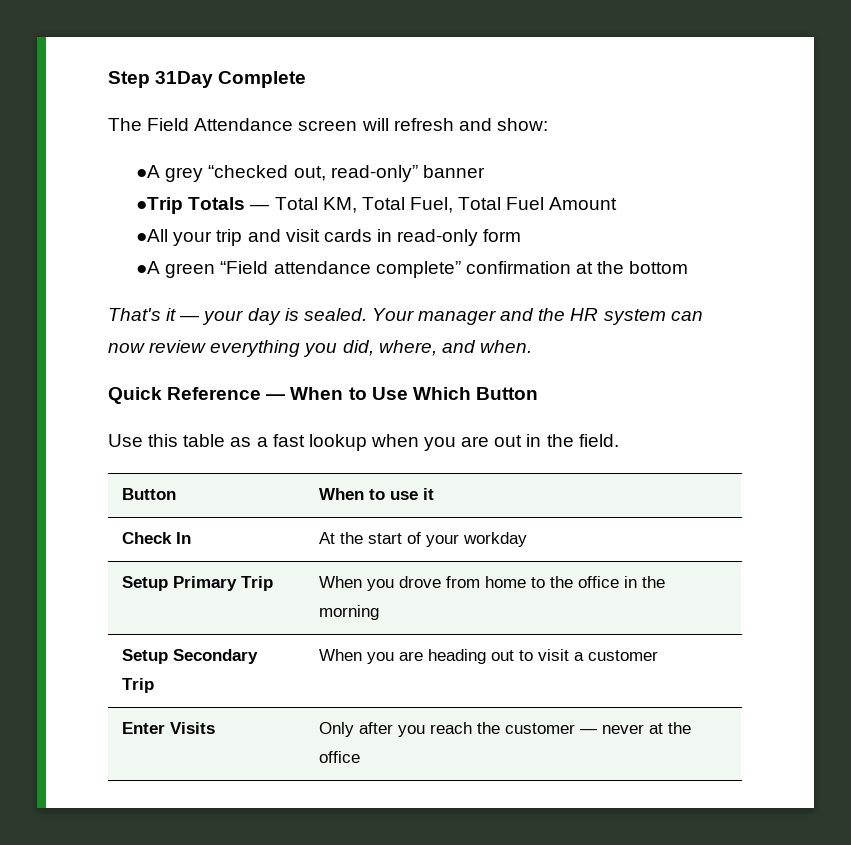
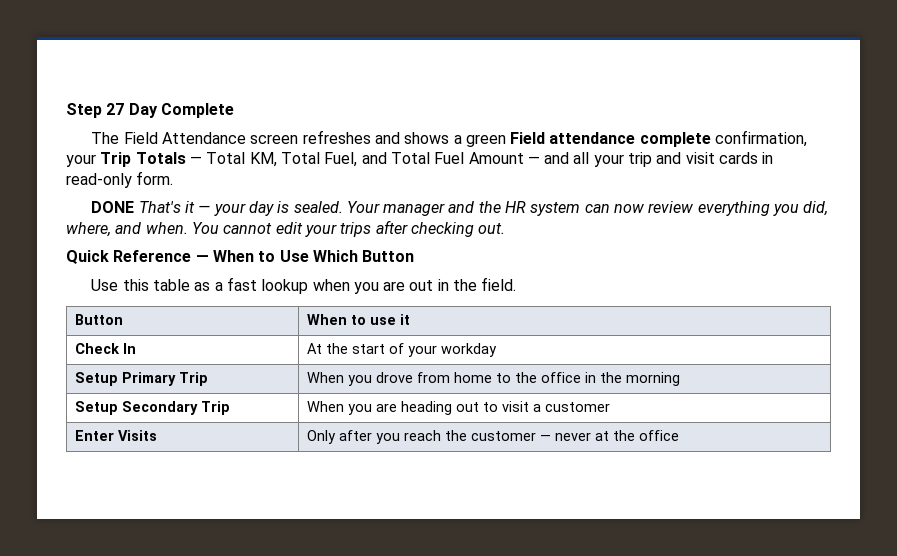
[155,71,214,88] 31Day -> [106,103,158,118] 27 Day
[361,118,548,131] [136,165,485,182] [136,197,184,214] will refresh and show: // ●A grey “checked out, read-only” banner // ●Trip -> [302,130,808,147] [66,152,132,167] refreshes and shows a green Field attendance complete confirmation, your Trip
(453, 205) none -> [361,152,387,164] and
[136,229,169,242] // ●All -> [527,152,590,164] — and all
[483,229,522,242] [136,261,689,278] form // ●A green “Field attendance complete” confirmation at the bottom // -> [136,171,174,185] [91,201,135,213] form. // DONE
(532, 346) none -> [191,220,506,237] You cannot edit your trips after checking out.

